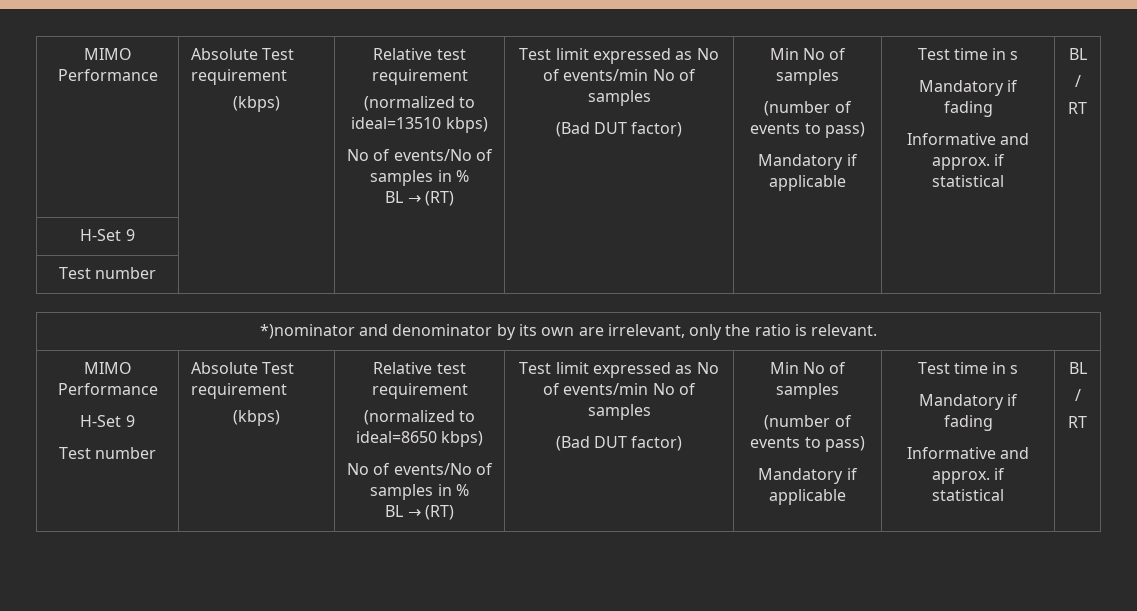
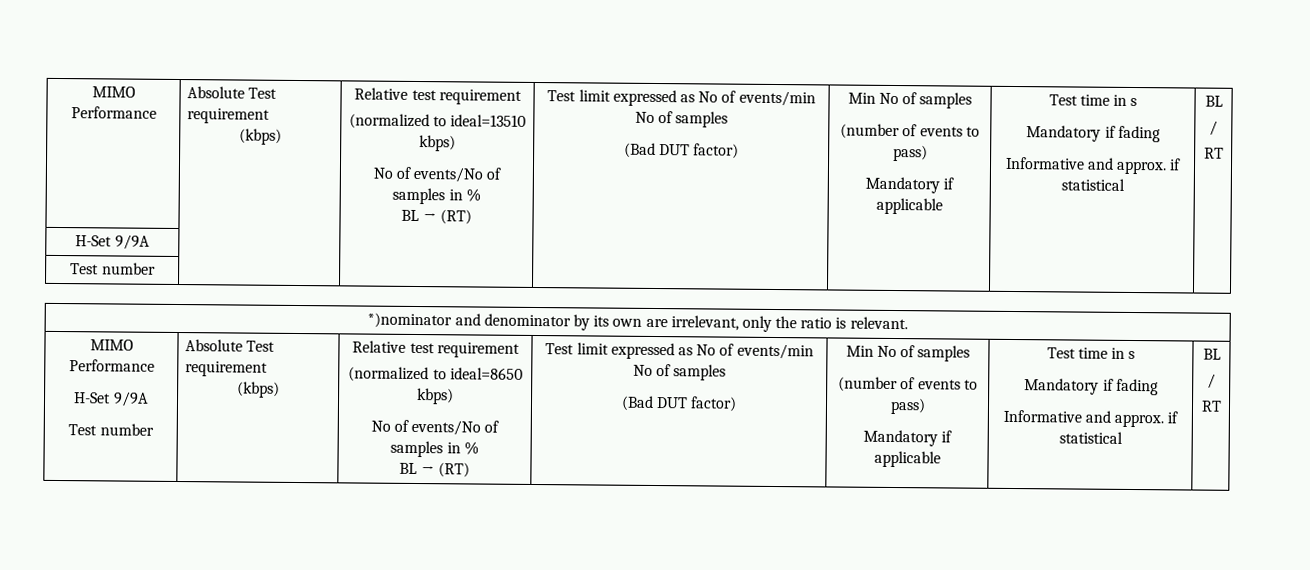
[125,229,135,241] 9 -> [114,234,150,250] 9/9A
[125,415,135,427] 9 -> [112,391,149,407] 9/9A

